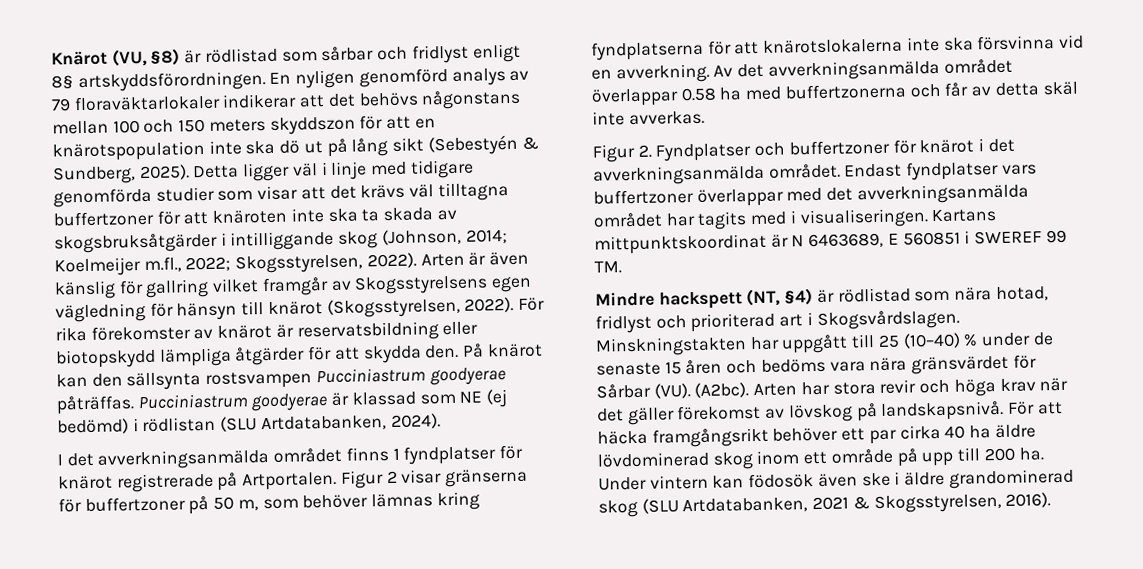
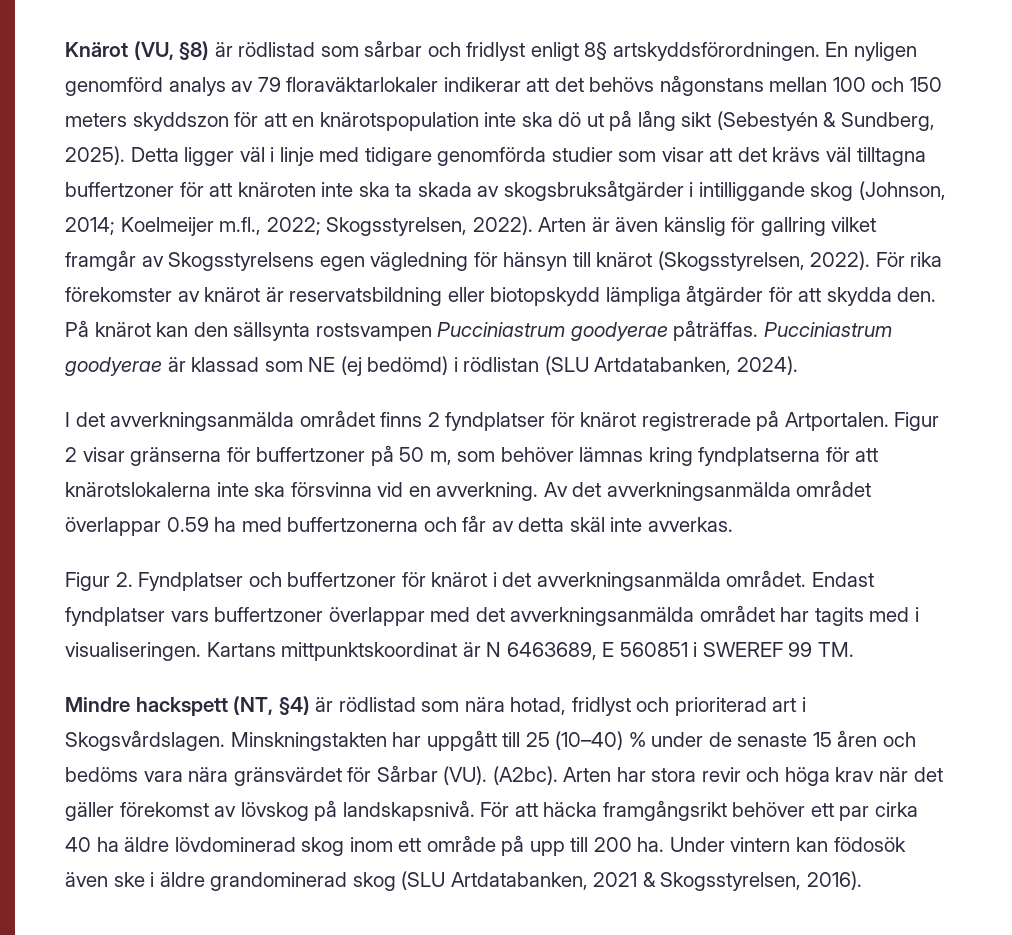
[392,447,400,460] 1 -> [427,412,440,427] 2
[680,87,717,102] 0.58 -> [166,517,209,532] 0.59

